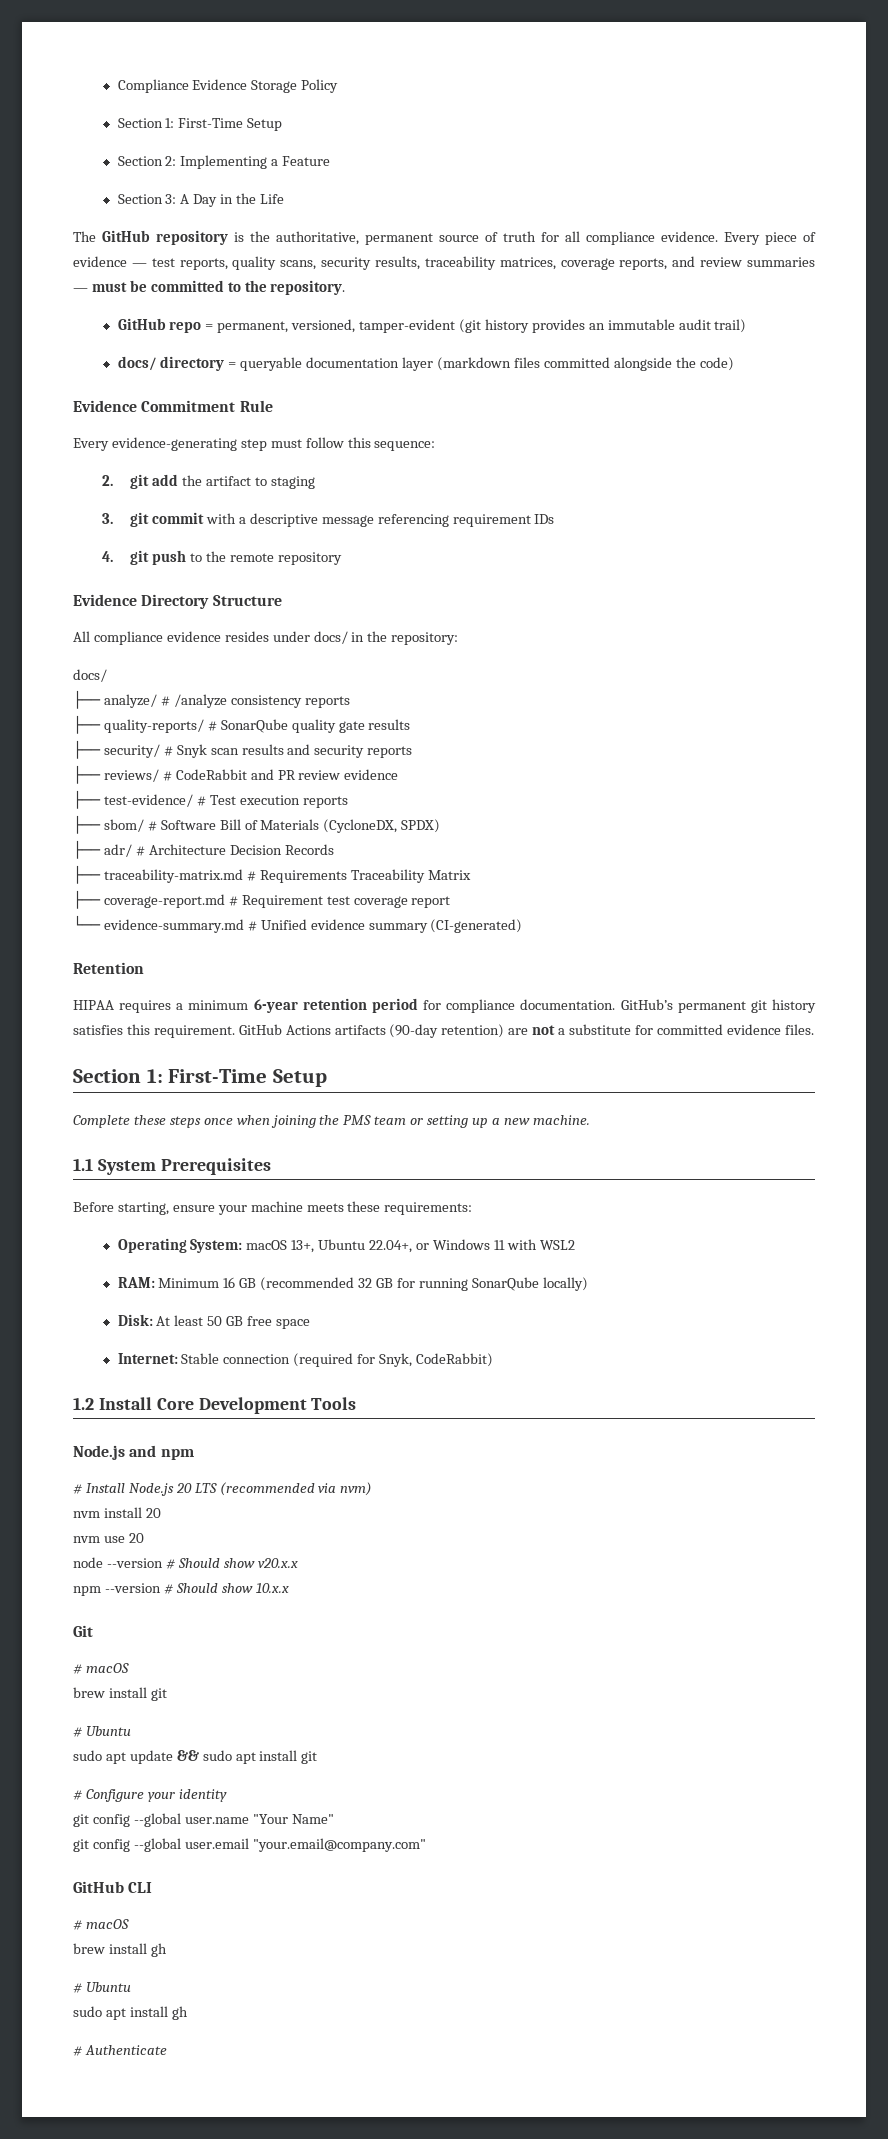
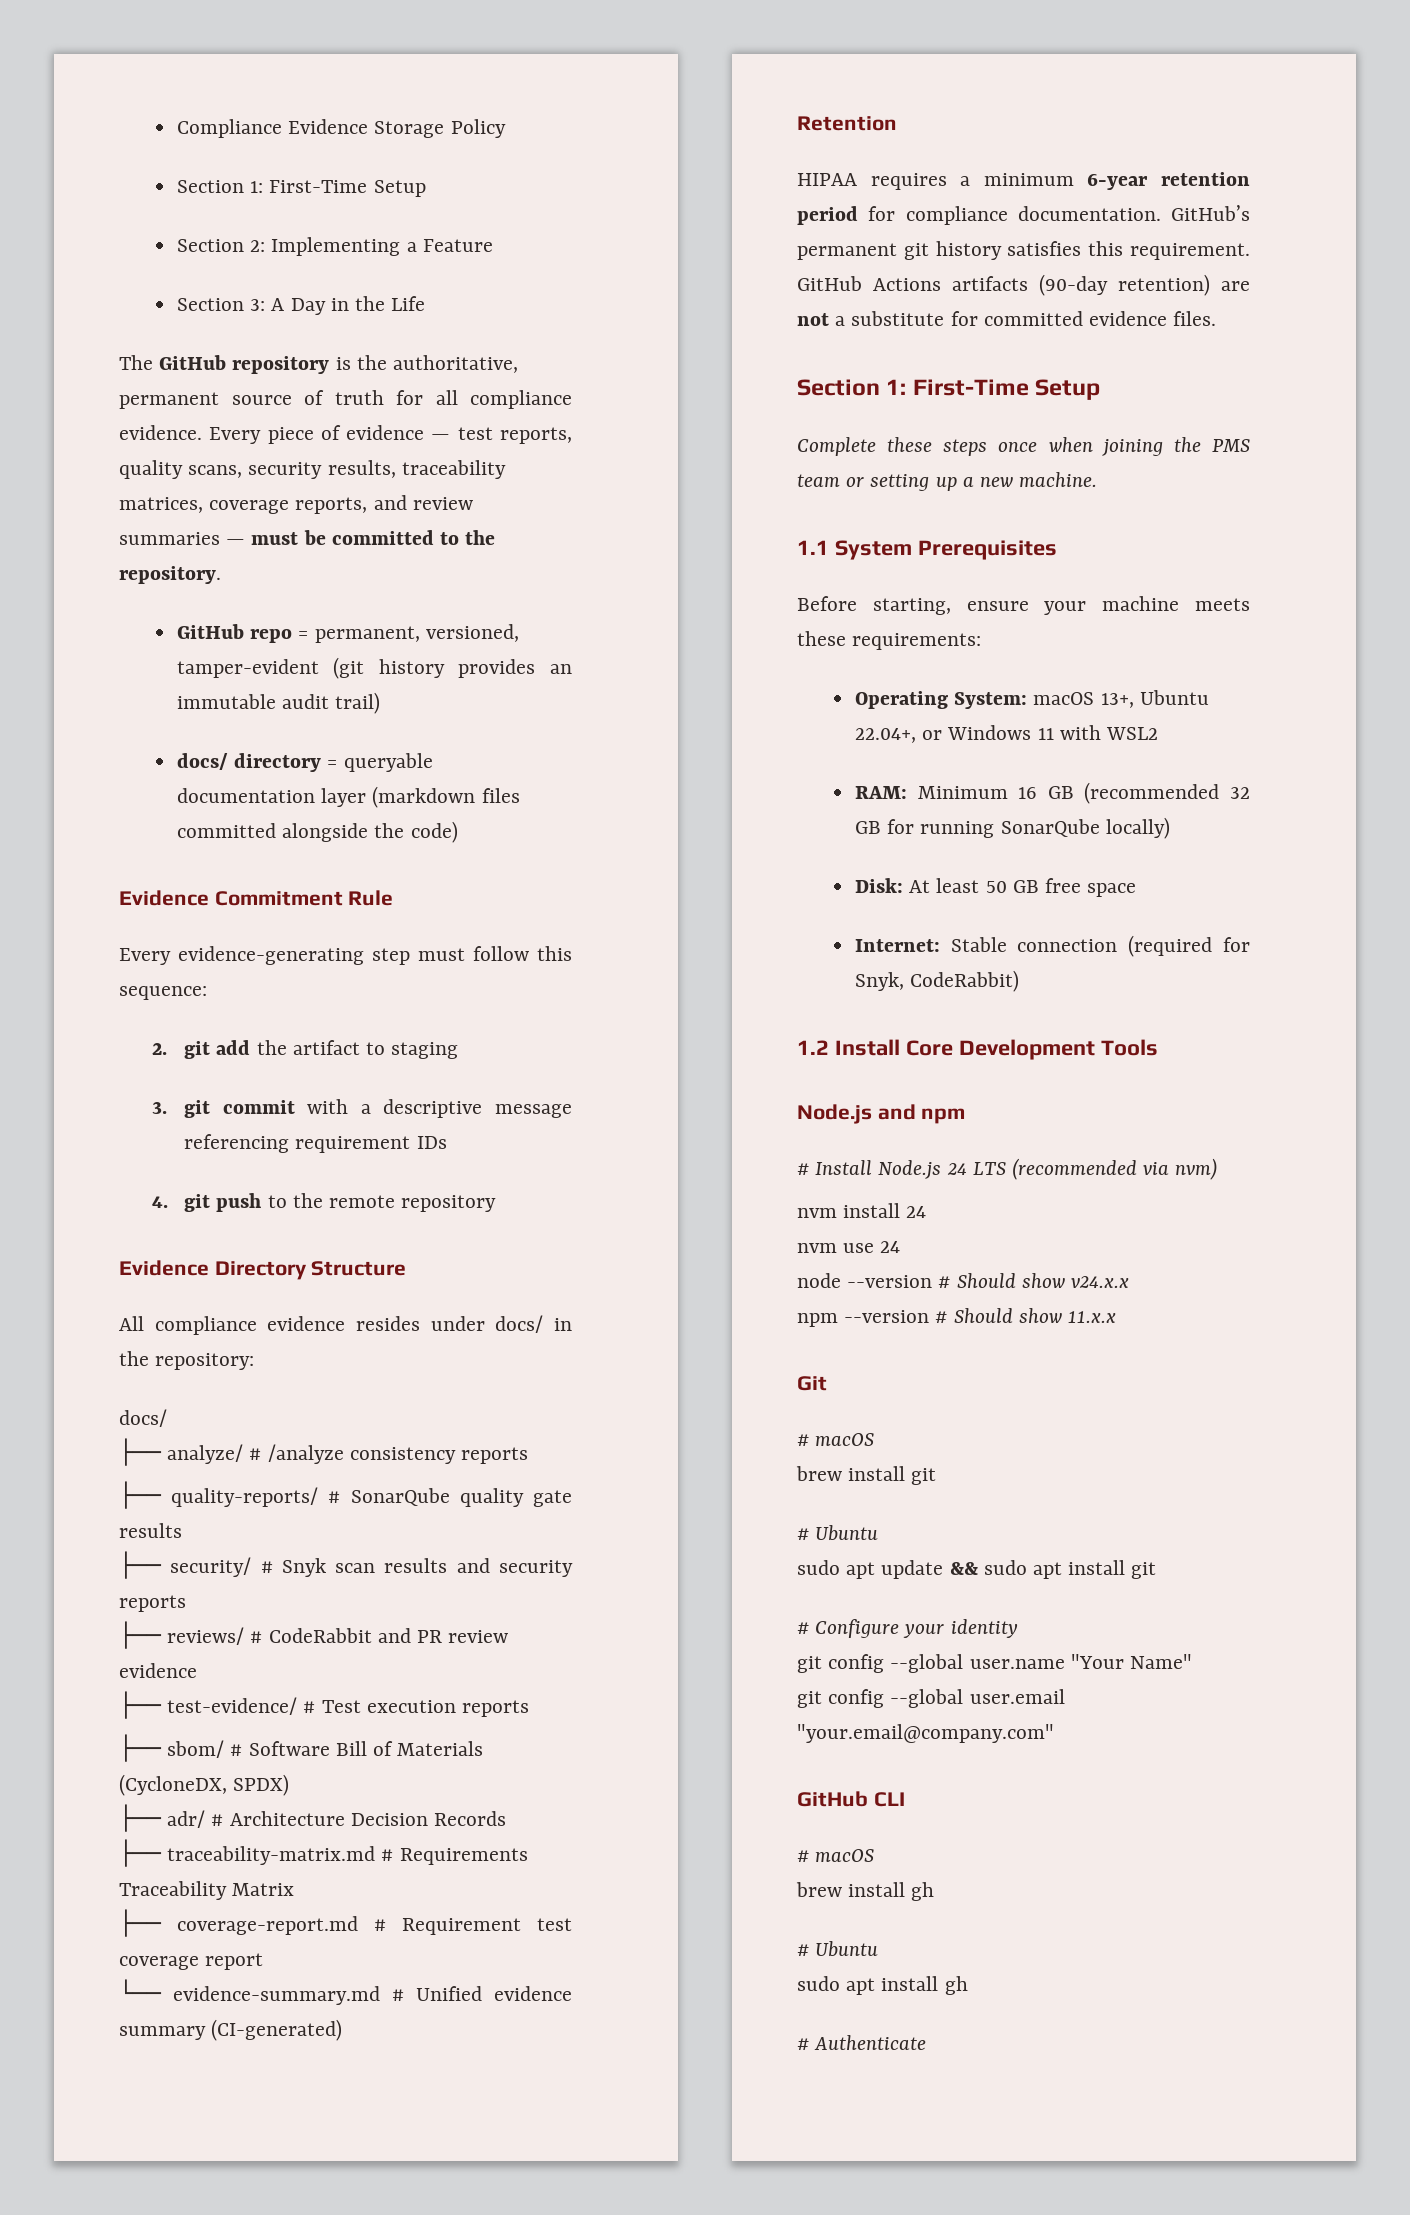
[175,1483,192,1493] 20 -> [946,1163,967,1175] 24
[145,1508,161,1518] 20 -> [906,1206,927,1218] 24
[128,1533,144,1543] 20 -> [880,1241,901,1253] 24
[257,1558,298,1568] v20.x.x -> [1071,1276,1130,1288] v24.x.x
[255,1583,289,1593] 10.x.x -> [1068,1311,1117,1323] 11.x.x

